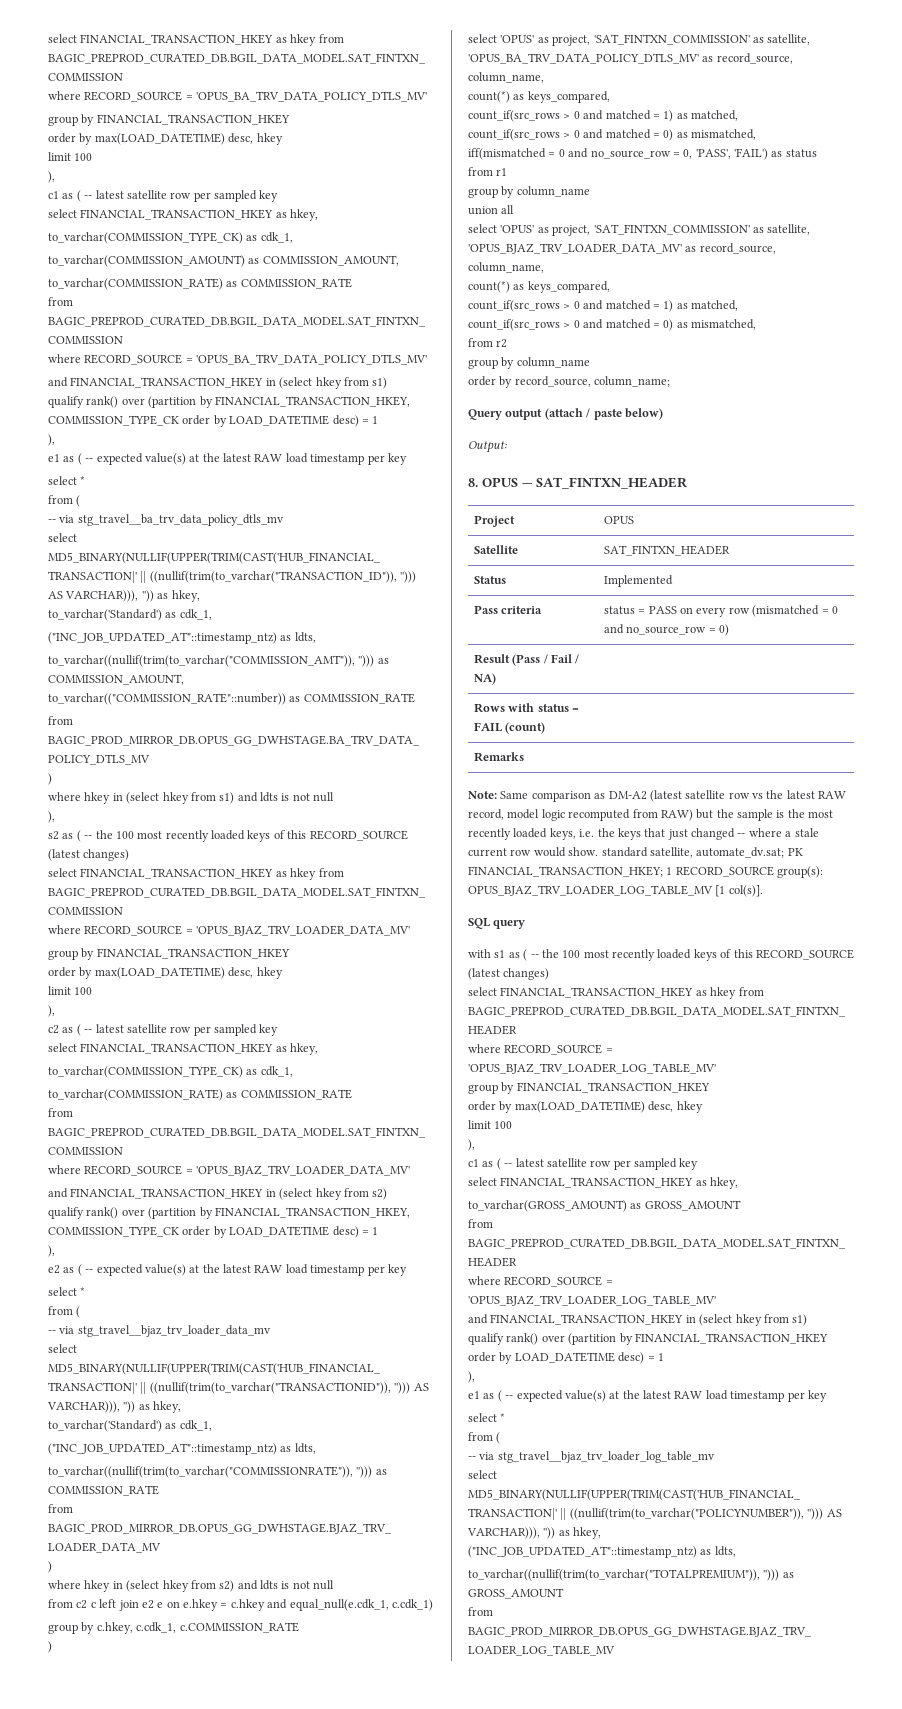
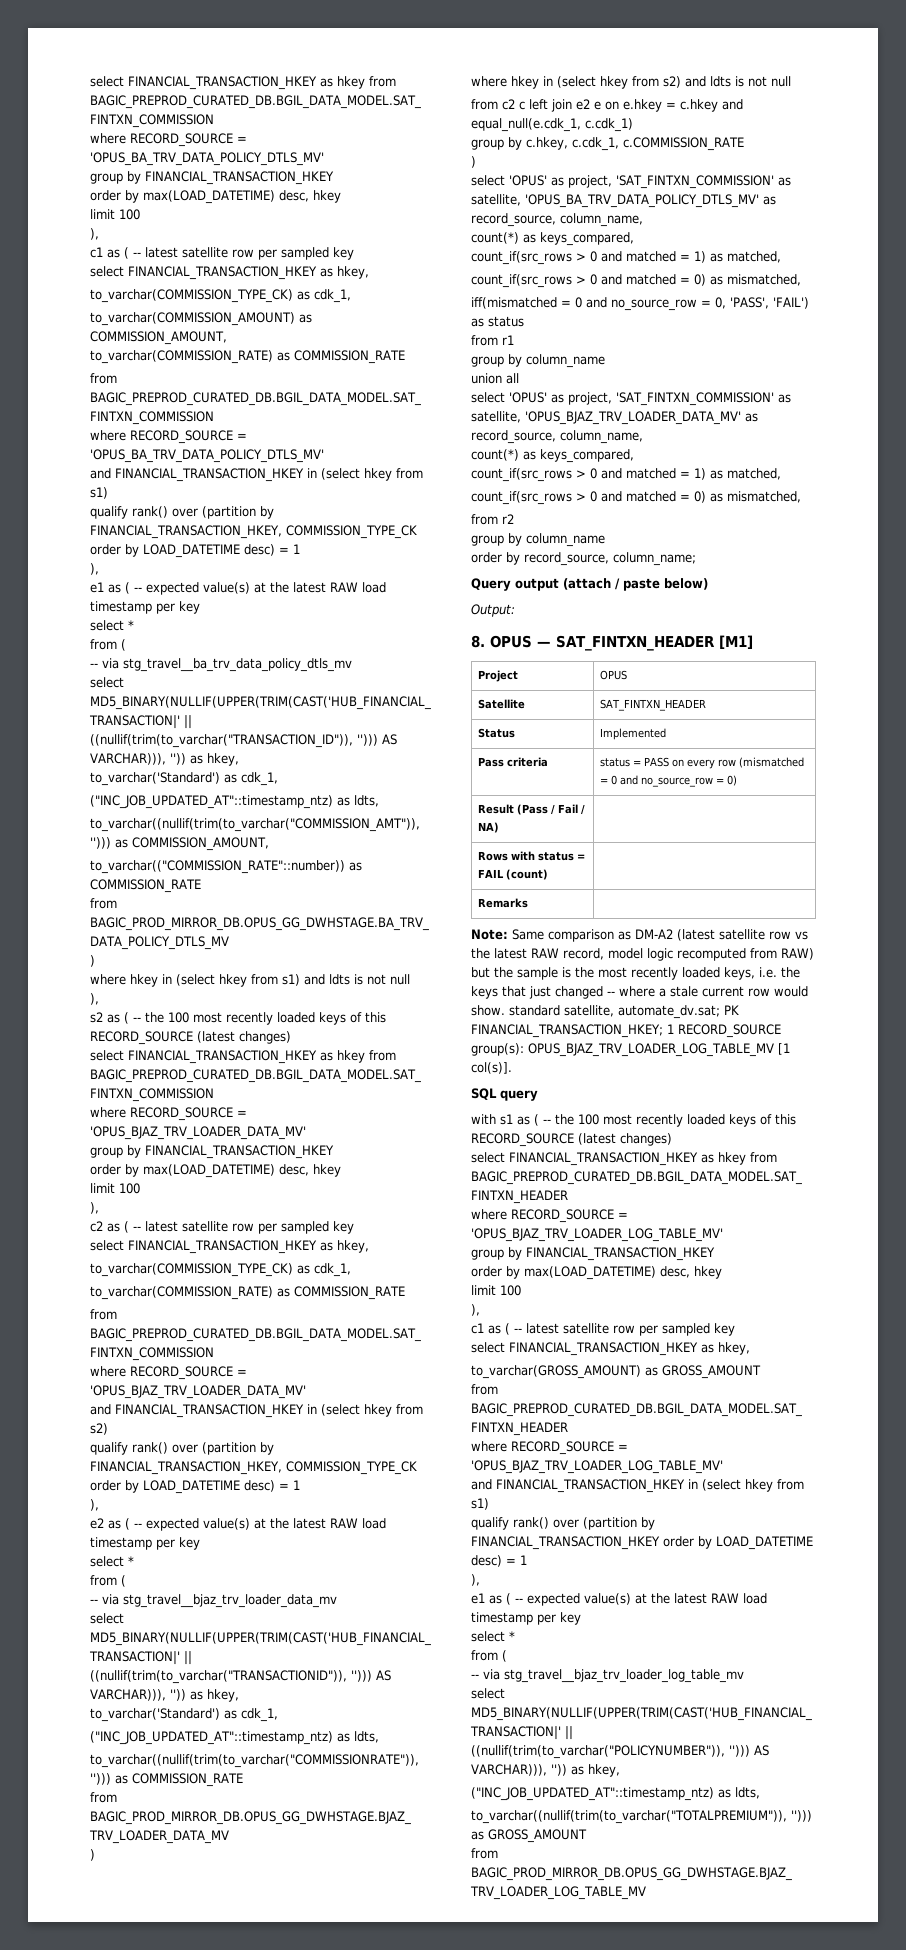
(687, 483) none -> [718,635,753,649] [M1]

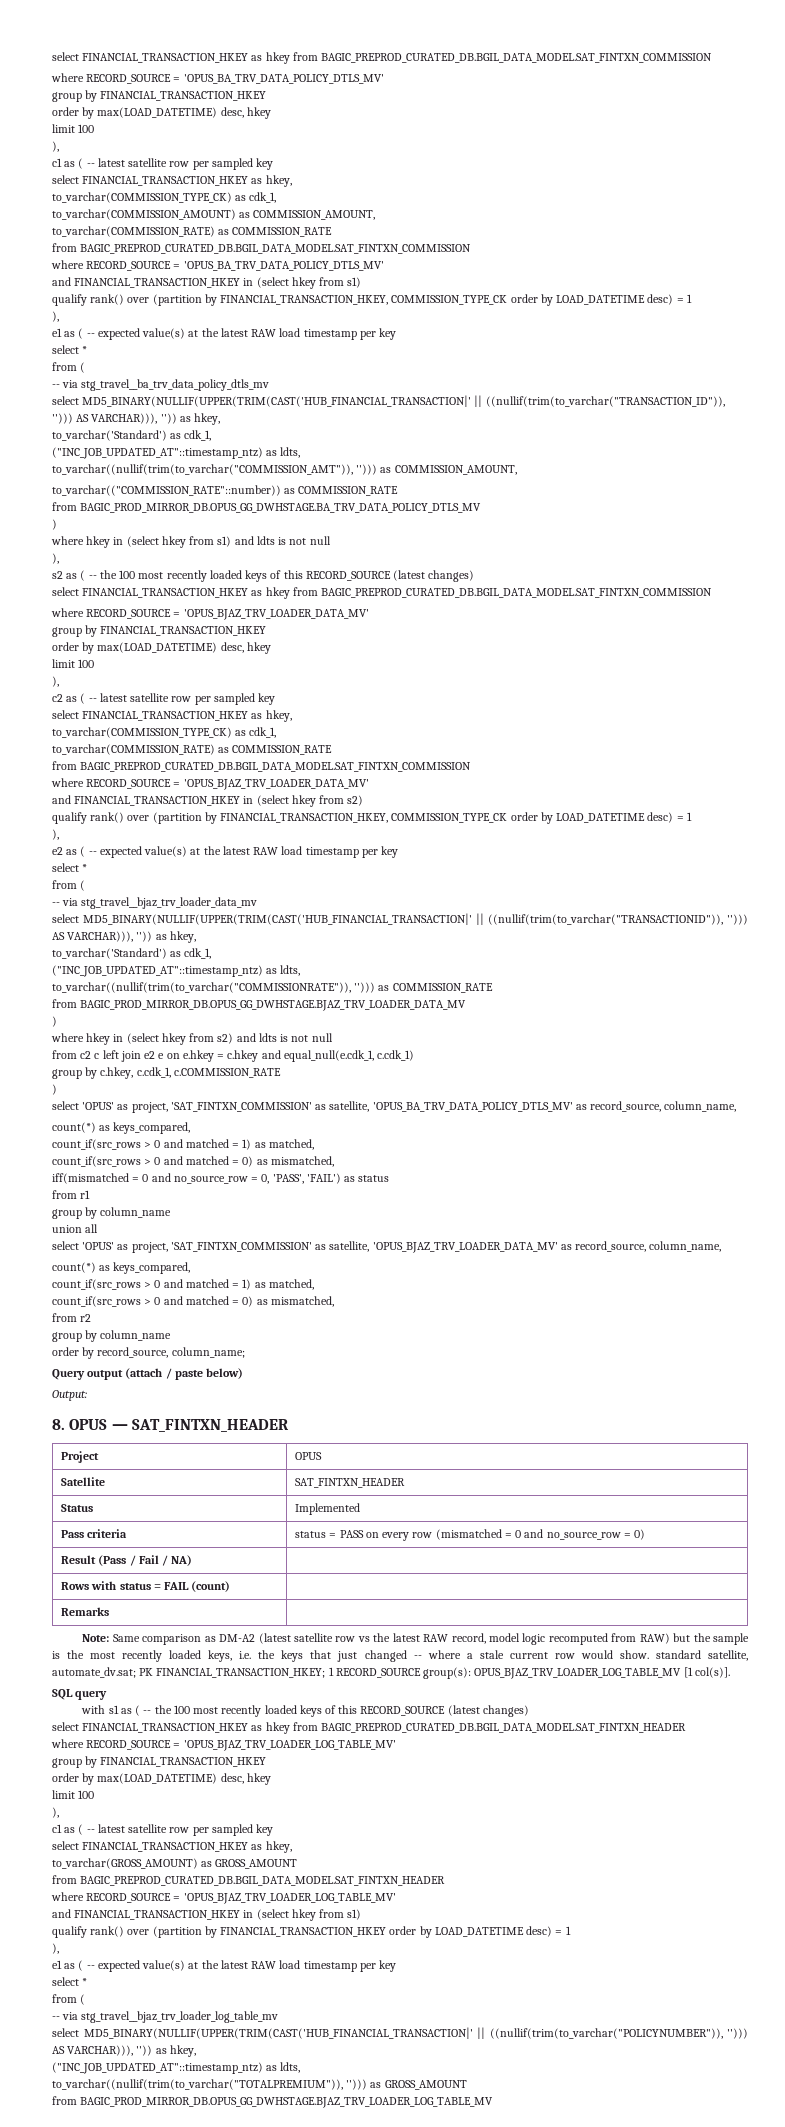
[718,635,753,649] [M1] -> (289, 1425) none

